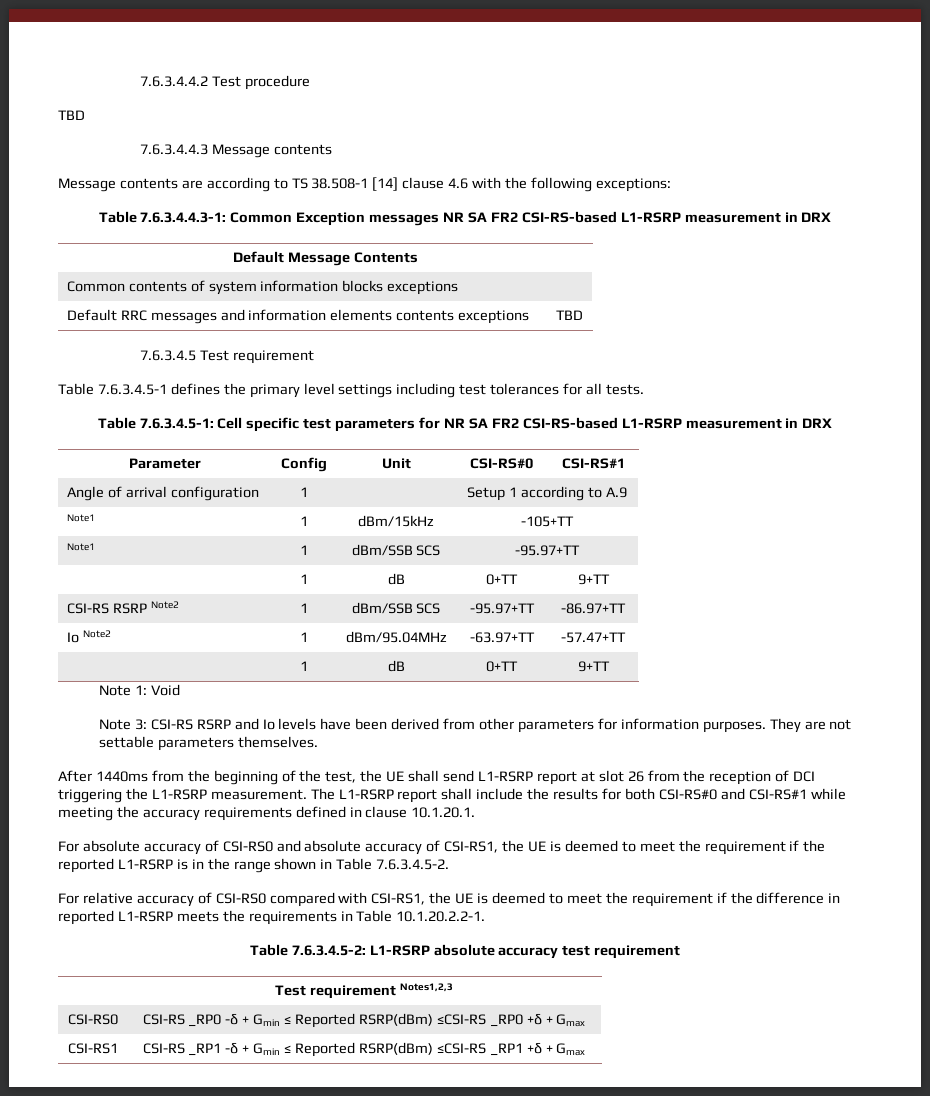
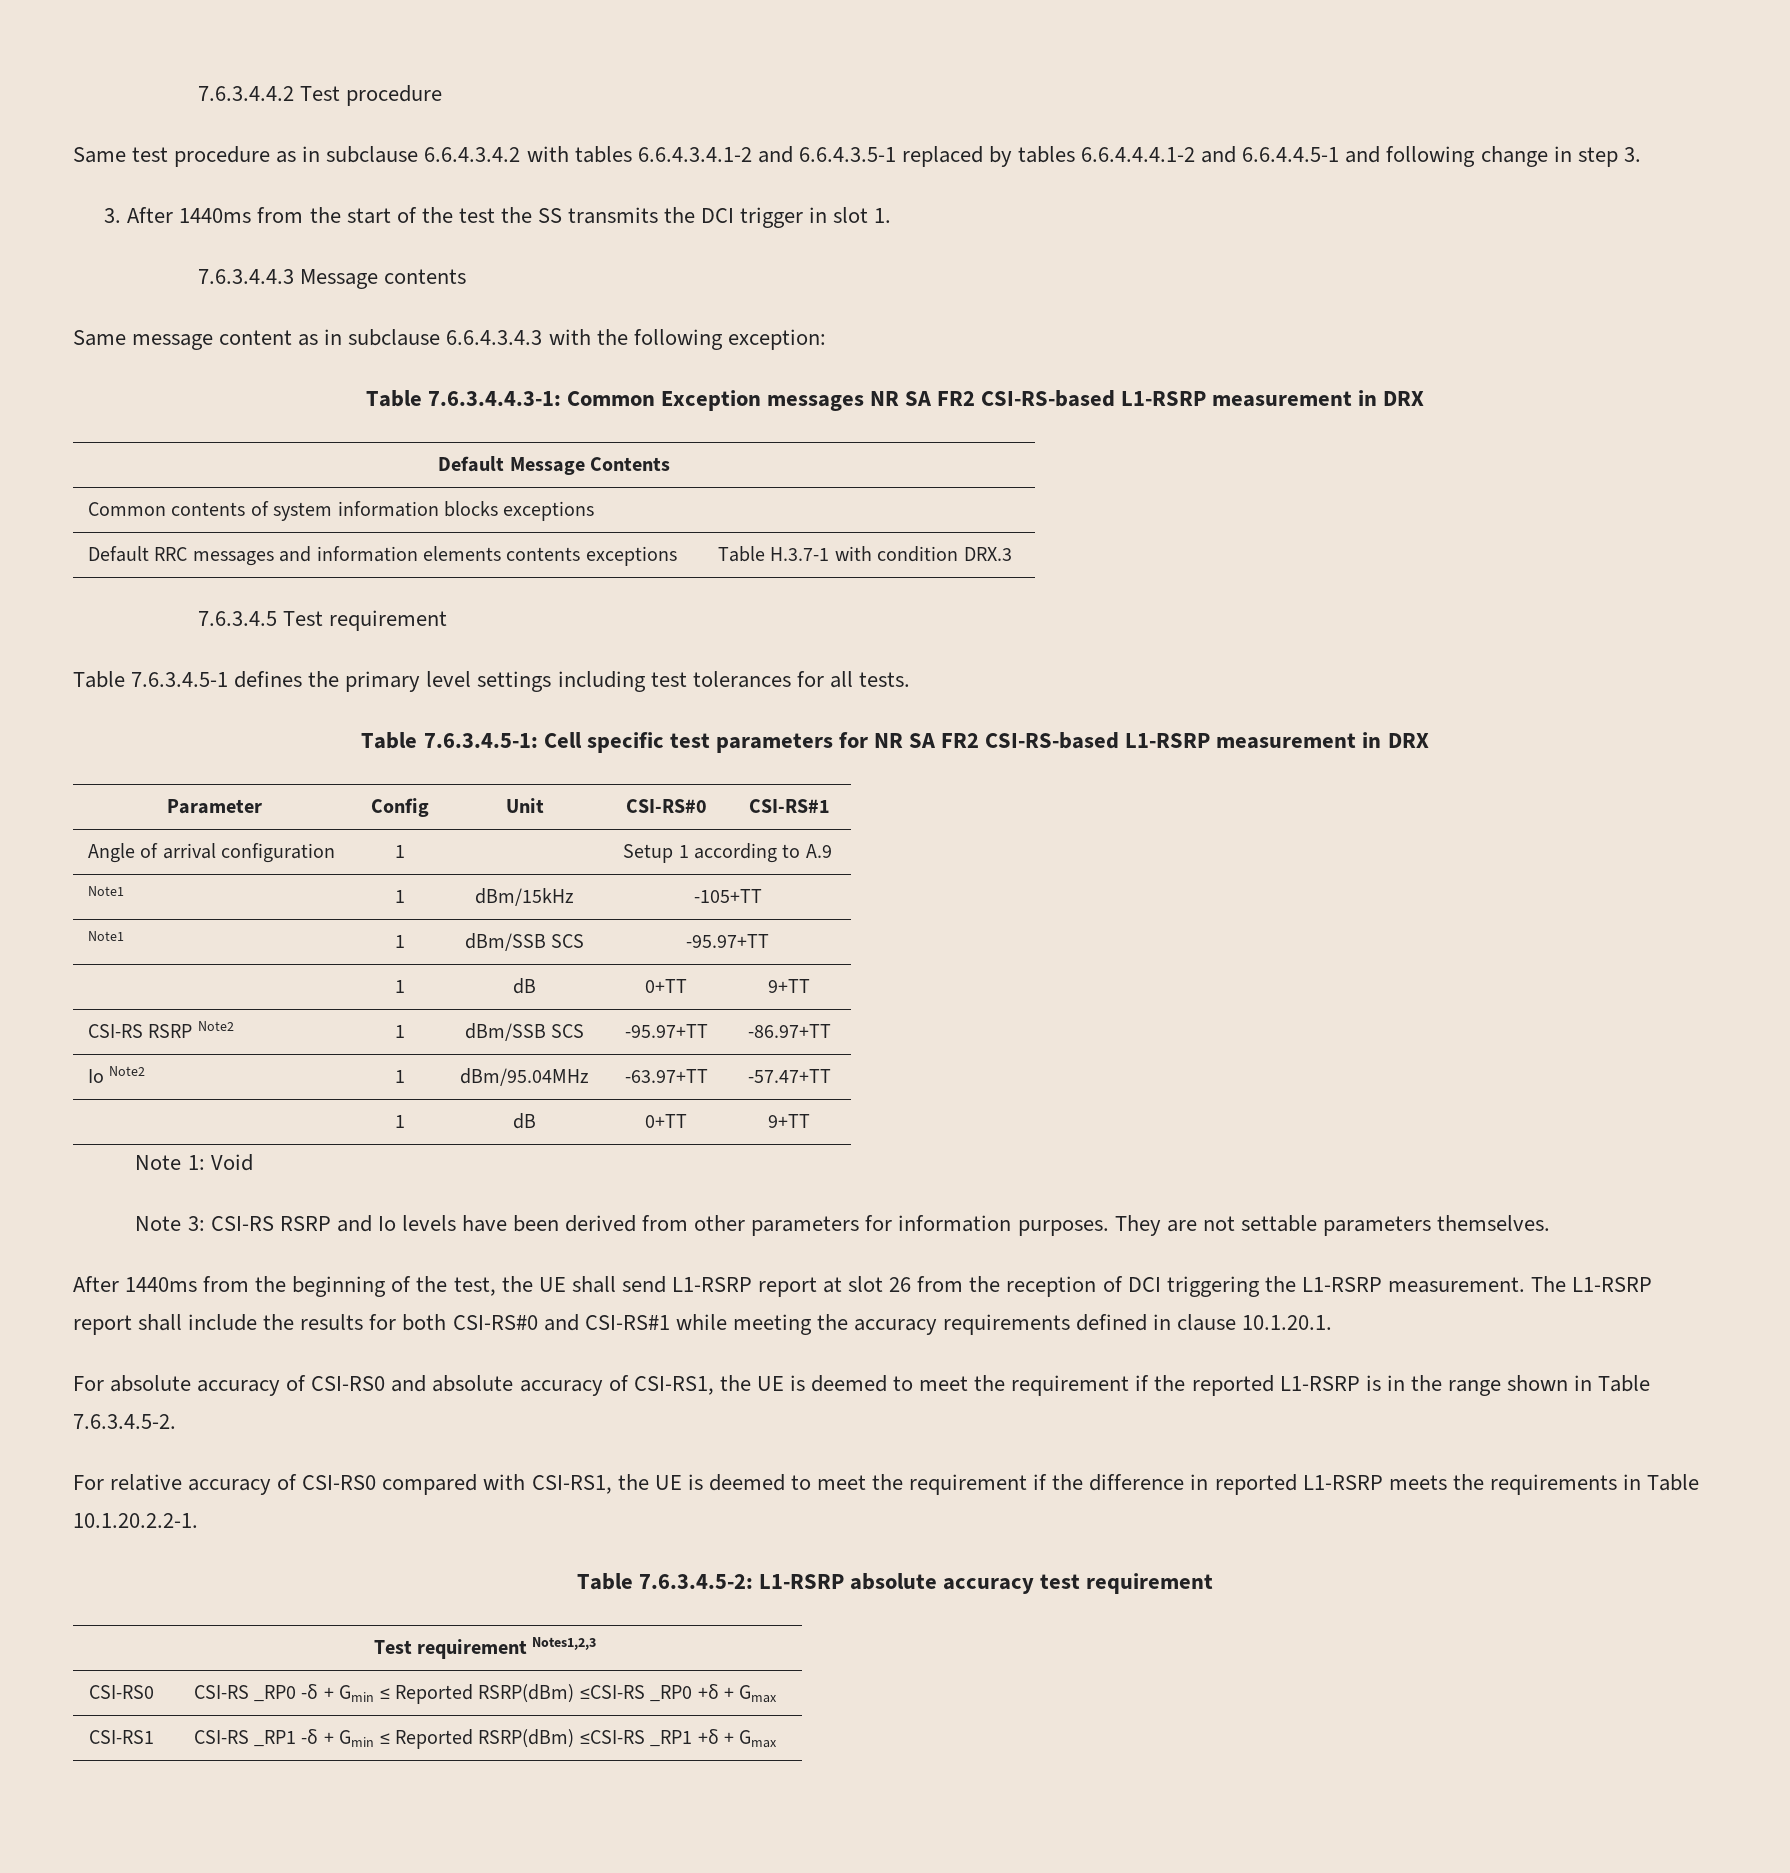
[58,110,85,120] [139,144,332,158] [58,177,469,192] TBD // 7.6.3.4.4.3 Message contents // Message contents are according to TS 38.508-1 [14] clause 4.6 -> [73,146,1641,167] [104,207,892,228] [197,269,467,289] [73,329,543,350] Same test procedure as in subclause 6.6.4.3.4.2 with tables 6.6.4.3.4.1-2 and 6.6.4.3.5-1 replaced by tables 6.6.4.4.4.1-2 and 6.6.4.4.5-1 and following change in step 3. // 3. After 1440ms from the start of the test the SS transmits the DCI trigger in slot 1. // 7.6.3.4.4.3 Message contents // Same message content as in subclause 6.6.4.3.4.3
[595,178,671,192] exceptions: -> [727,329,826,350] exception:
[555,310,583,320] TBD -> [717,546,1012,562] Table H.3.7-1 with condition DRX.3

